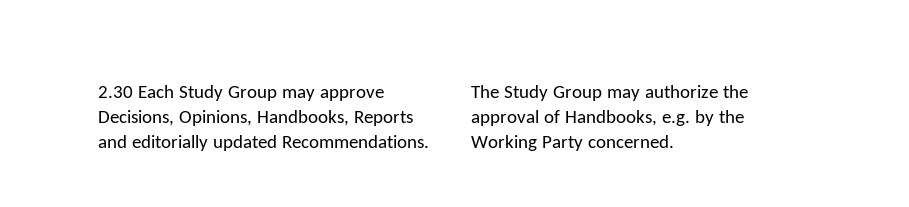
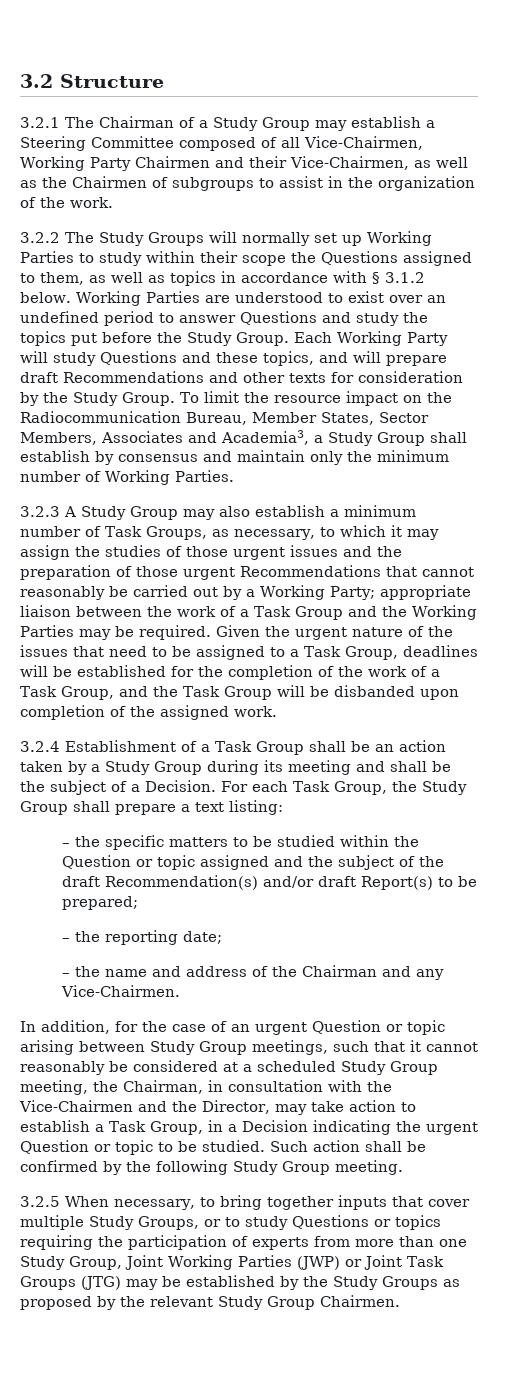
[98,85,384,101] [98,110,413,126] [98,135,429,151] [471,85,748,101] [471,110,744,126] [471,135,674,151] 2.30 Each Study Group may approve Decisions, Opinions, Handbooks, Reports and editorially updated Recommendations. The Study Group may authorize the approval of Handbooks, e.g. by the Working Party concerned. -> [20,74,164,88] [20,116,435,131] [20,136,423,151] [20,156,468,171] [20,176,475,191] [20,197,113,208] [20,231,432,246] [20,251,472,266] [20,271,425,286] [20,291,446,306] [20,311,428,326] [20,331,448,346] [20,351,447,366] [20,371,463,383] [20,391,452,406] [20,411,429,425] [20,430,467,446] [20,450,449,465] [20,470,234,485] [20,505,416,520] [20,525,439,540] [20,545,402,560] [20,565,474,580] [20,585,471,600] [20,605,477,620] [20,625,453,640] [20,645,478,660] [20,665,440,680] [20,685,459,700] [20,705,277,720] [20,740,446,755] [20,760,451,775] [20,780,467,795] [20,800,283,815] [61,835,419,850] [61,855,444,870] [61,875,477,890] [61,896,138,910] [61,930,222,945] [61,965,444,980] [60,985,180,997] [20,1020,445,1035] [20,1040,478,1055] [20,1060,438,1075] [20,1080,392,1095] [19,1100,416,1115] [20,1120,478,1135] [20,1140,426,1155] [20,1160,403,1175] [20,1195,470,1210] [20,1215,441,1230] [20,1235,467,1250] [20,1255,444,1270] [20,1275,460,1290] [20,1295,400,1310] 3.2 Structure // 3.2.1 The Chairman of a Study Group may establish a Steering Committee composed of all Vice-Chairmen, Working Party Chairmen and their Vice-Chairmen, as well as the Chairmen of subgroups to assist in the organization of the work. // 3.2.2 The Study Groups will normally set up Working Parties to study within their scope the Questions assigned to them, as well as topics in accordance with § 3.1.2 below. Working Parties are understood to exist over an undefined period to answer Questions and study the topics put before the Study Group. Each Working Party will study Questions and these topics, and will prepare draft Recommendations and other texts for consideration by the Study Group. To limit the resource impact on the Radiocommunication Bureau, Member States, Sector Members, Associates and Academia3, a Study Group shall establish by consensus and maintain only the minimum number of Working Parties. // 3.2.3 A Study Group may also establish a minimum number of Task Groups, as necessary, to which it may assign the studies of those urgent issues and the preparation of those urgent Recommendations that cannot reasonably be carried out by a Working Party; appropriate liaison between the work of a Task Group and the Working Parties may be required. Given the urgent nature of the issues that need to be assigned to a Task Group, deadlines will be established for the completion of the work of a Task Group, and the Task Group will be disbanded upon completion of the assigned work. // 3.2.4 Establishment of a Task Group shall be an action taken by a Study Group during its meeting and shall be the subject of a Decision. For each Task Group, the Study Group shall prepare a text listing: // – the specific matters to be studied within the Question or topic assigned and the subject of the draft Recommendation(s) and/or draft Report(s) to be prepared; // – the reporting date; // – the name and address of the Chairman and any Vice-Chairmen. // In addition, for the case of an urgent Question or topic arising between Study Group meetings, such that it cannot reasonably be considered at a scheduled Study Group meeting, the Chairman, in consultation with the Vice-Chairmen and the Director, may take action to establish a Task Group, in a Decision indicating the urgent Question or topic to be studied. Such action shall be confirmed by the following Study Group meeting. // 3.2.5 When necessary, to bring together inputs that cover multiple Study Groups, or to study Questions or topics requiring the participation of experts from more than one Study Group, Joint Working Parties (JWP) or Joint Task Groups (JTG) may be established by the Study Groups as proposed by the relevant Study Group Chairmen.

